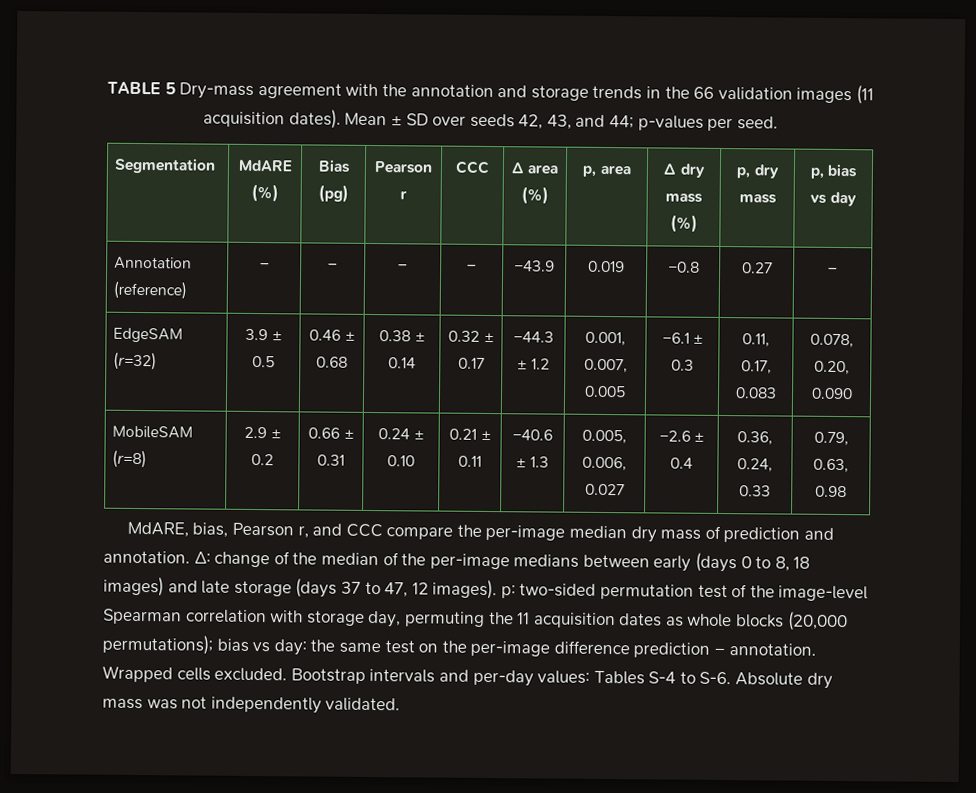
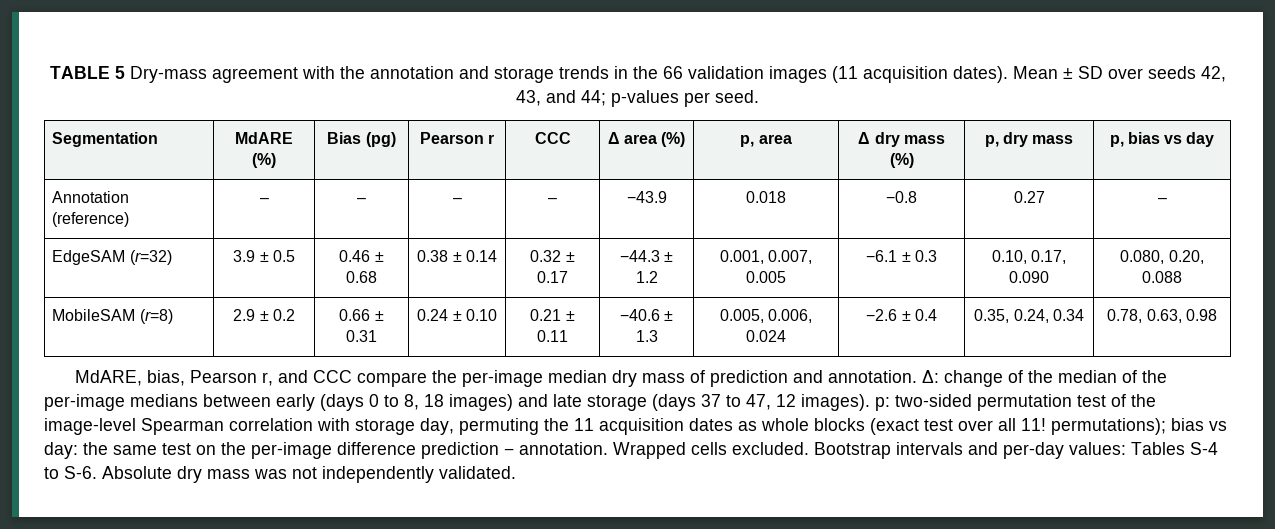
[588,260,625,273] 0.019 -> [746,191,786,203] 0.018
[742,333,770,347] [740,360,772,374] [734,387,777,399] [810,333,854,348] [814,360,850,375] [810,387,853,400] 0.11, 0.17, 0.083 | 0.078, 0.20, 0.090 -> [991,250,1067,264] [1009,271,1049,283] [1120,250,1204,264] [1142,271,1182,283] 0.10, 0.17, 0.090 | 0.080, 0.20, 0.088
[584,483,625,496] 0.027 -> [746,330,786,342] 0.024
[737,431,773,445] [737,458,773,472] [739,485,771,497] [813,431,849,446] 0.36, 0.24, 0.33 | 0.79, -> [974,309,1084,323] [1107,309,1143,323] 0.35, 0.24, 0.34 | 0.78,
[787,611,848,632] (20,000 -> [870,418,1046,435] (exact test over all 11!

